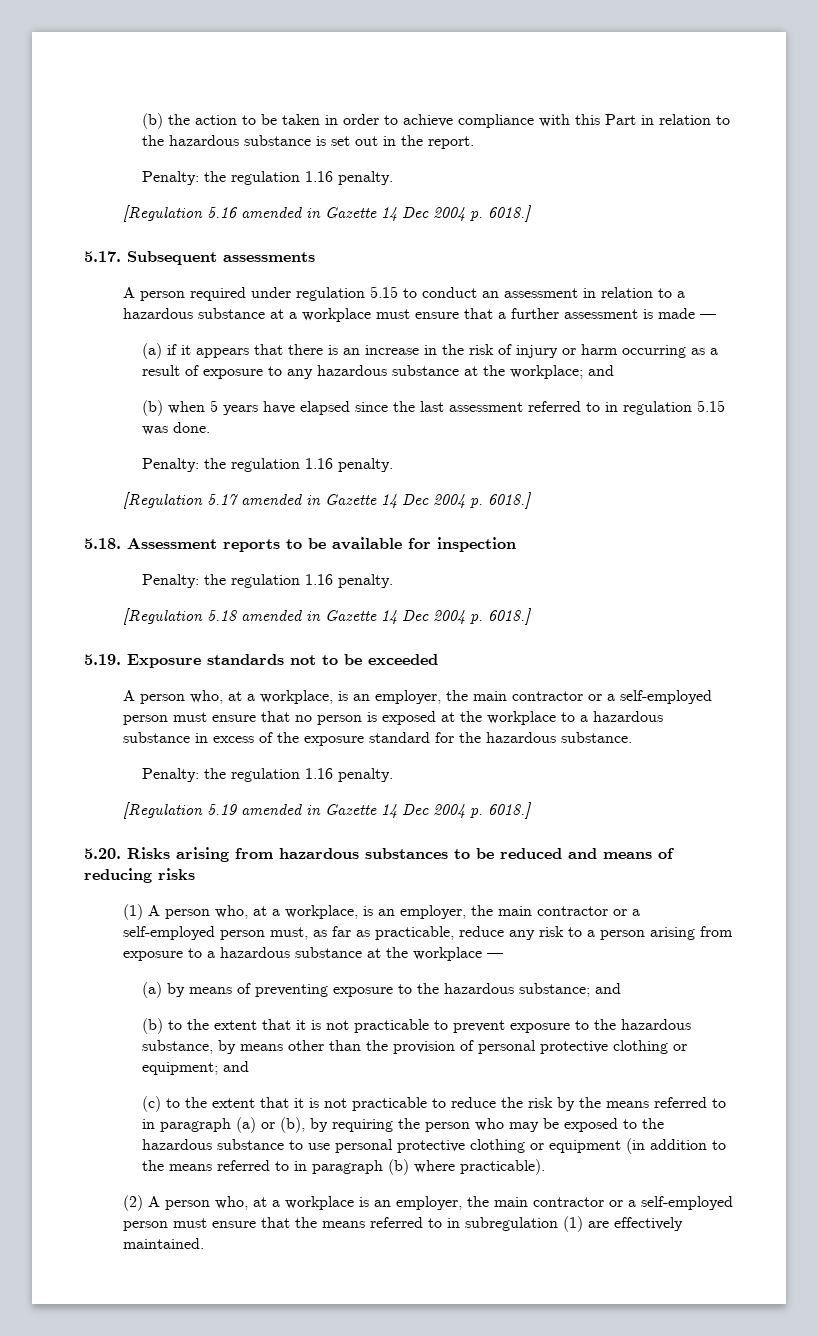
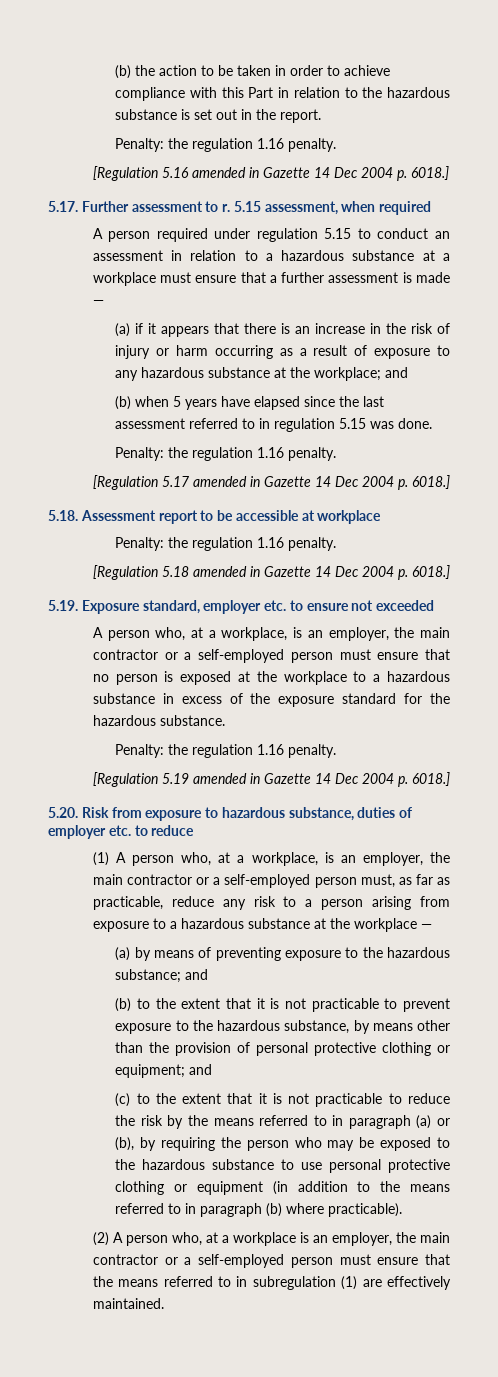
[127,251,315,265] Subsequent assessments -> [81,201,432,215] Further assessment to r. 5.15 assessment, when required
[223,537,516,552] reports to be available for inspection -> [158,510,382,524] report to be accessible at workplace
[207,654,362,665] standards not to be -> [142,600,374,614] standard, employer etc. to ensure not
[127,847,674,862] [84,868,195,883] Risks arising from hazardous substances to be reduced and means of reducing risks -> [81,807,413,821] [48,825,195,839] Risk from exposure to hazardous substance, duties of employer etc. to reduce

